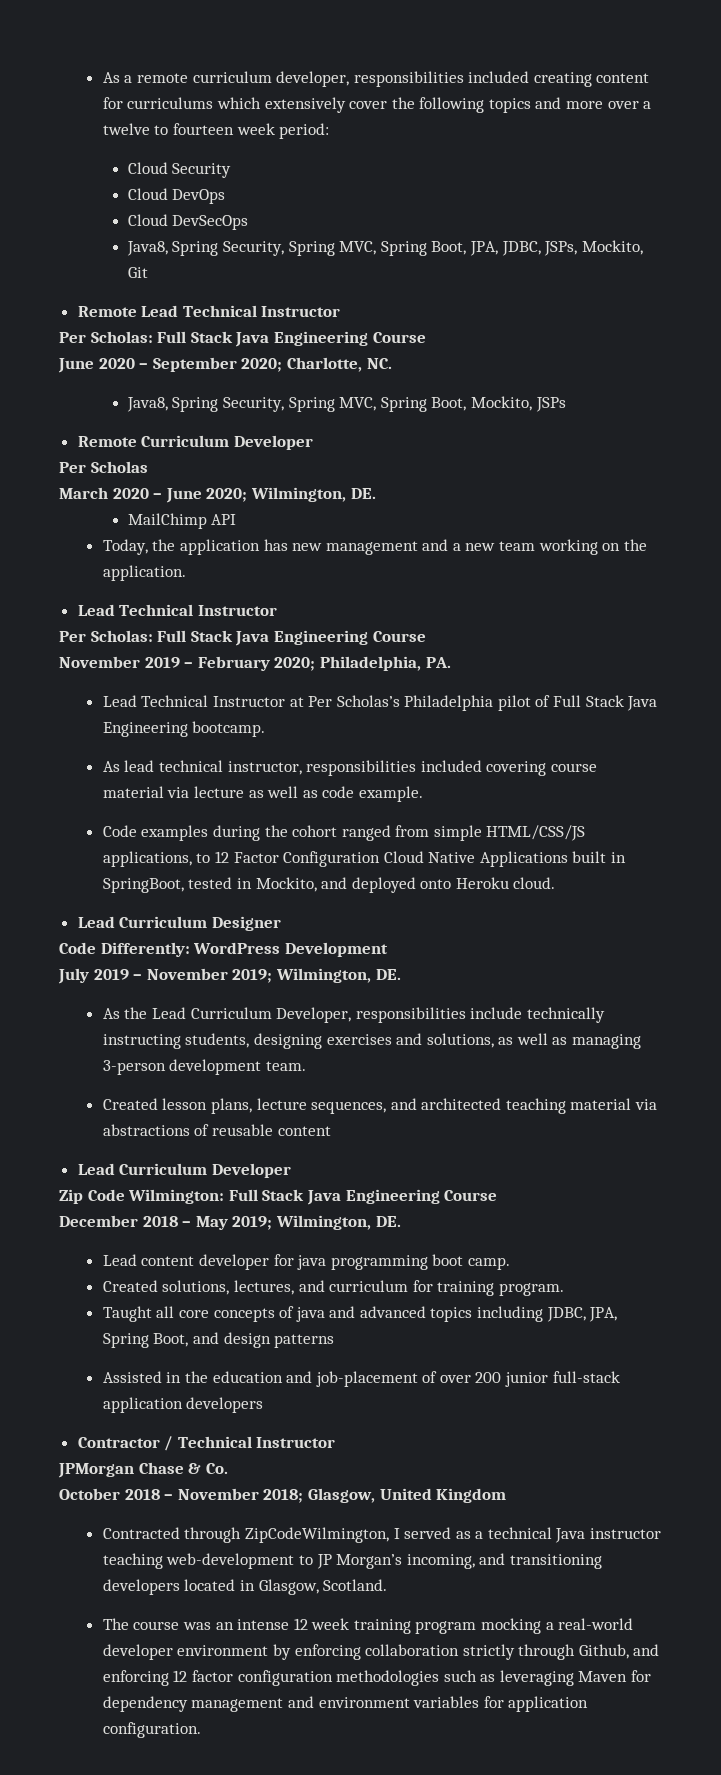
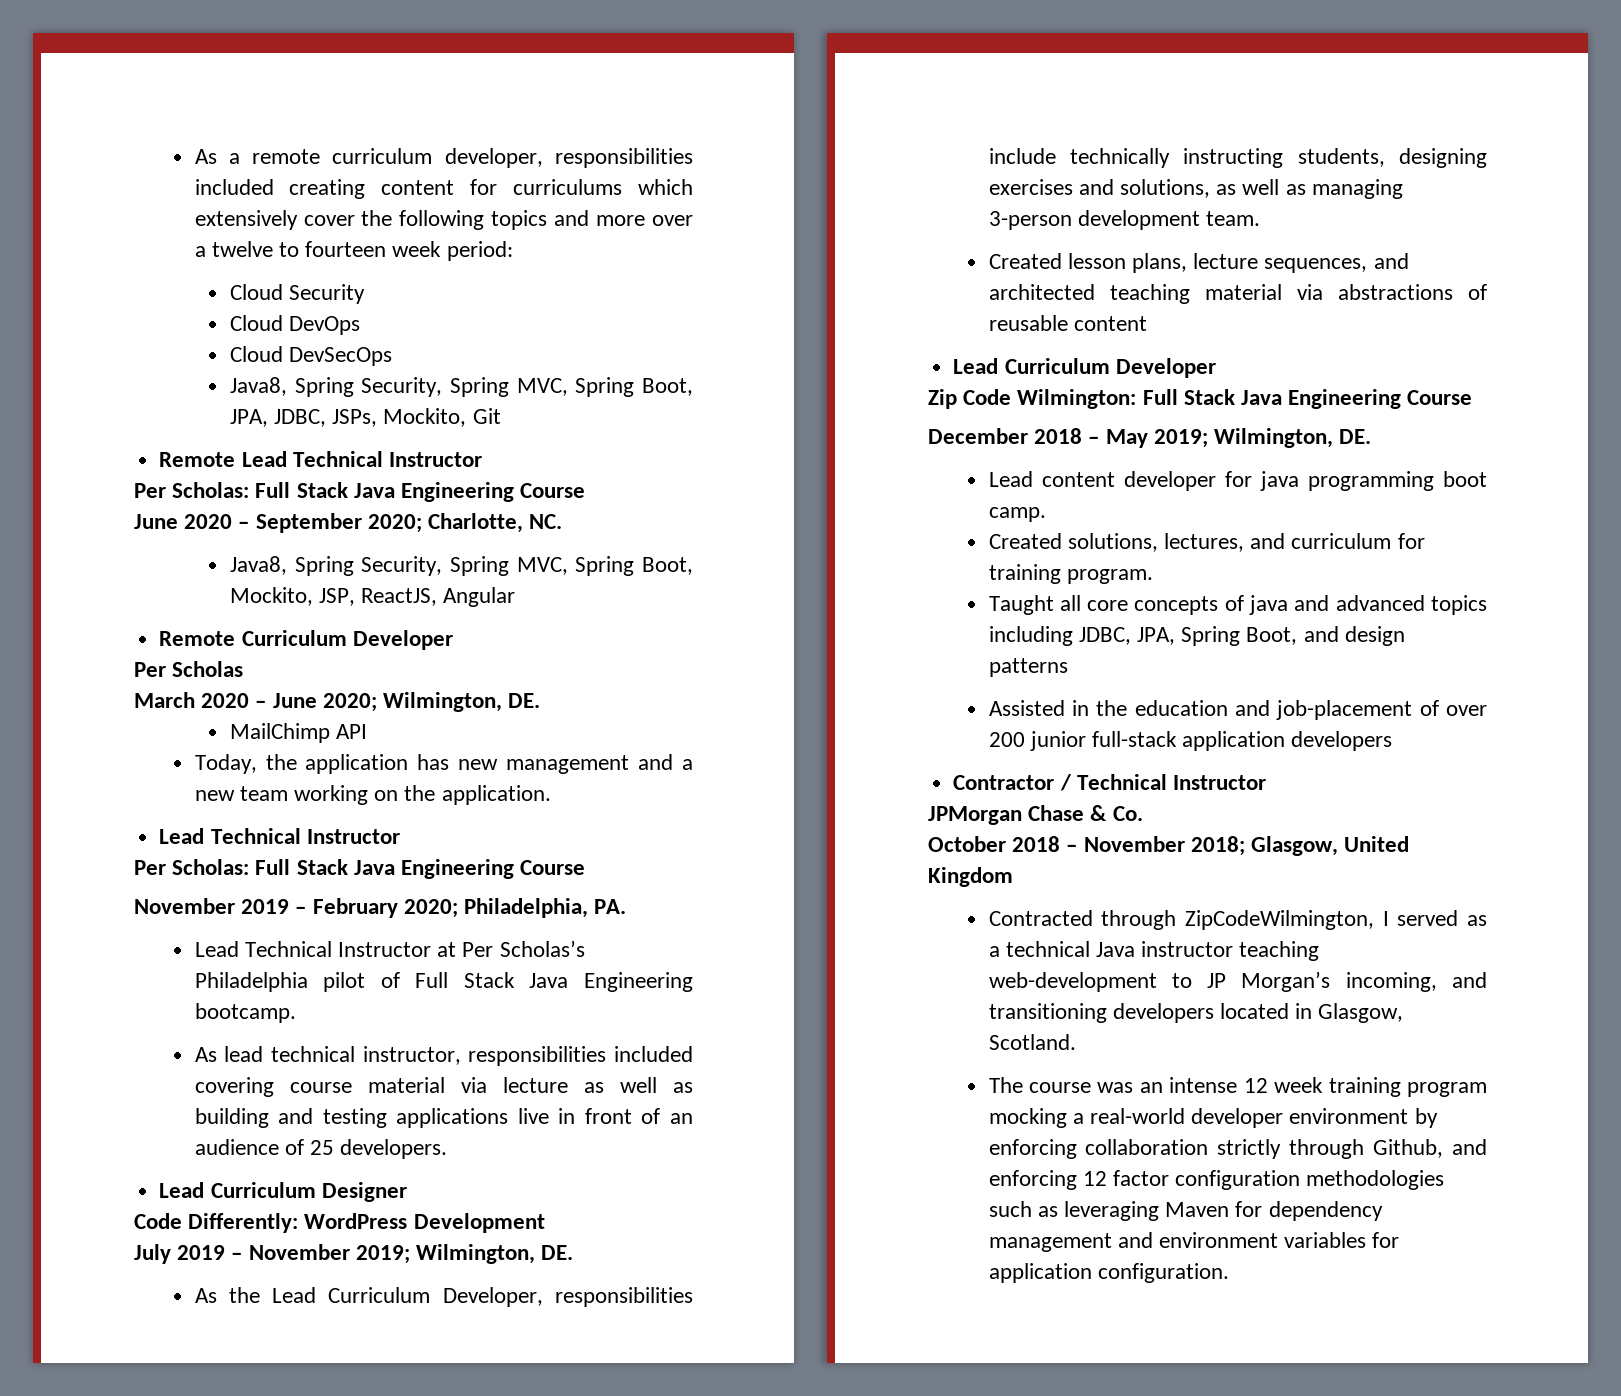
[535,397,566,412] JSPs -> [319,587,516,607] JSP, ReactJS, Angular
[322,786,423,802] [102,825,586,841] [102,851,627,867] [102,877,556,893] code example. // Code examples during the cohort ranged from simple HTML/CSS/JS applications, to 12 Factor Configuration Cloud Native Applications built in SpringBoot, tested in Mockito, and deployed onto Heroku cloud. -> [194,1108,693,1128] [194,1139,448,1159] building and testing applications live in front of an audience of 25 developers.

